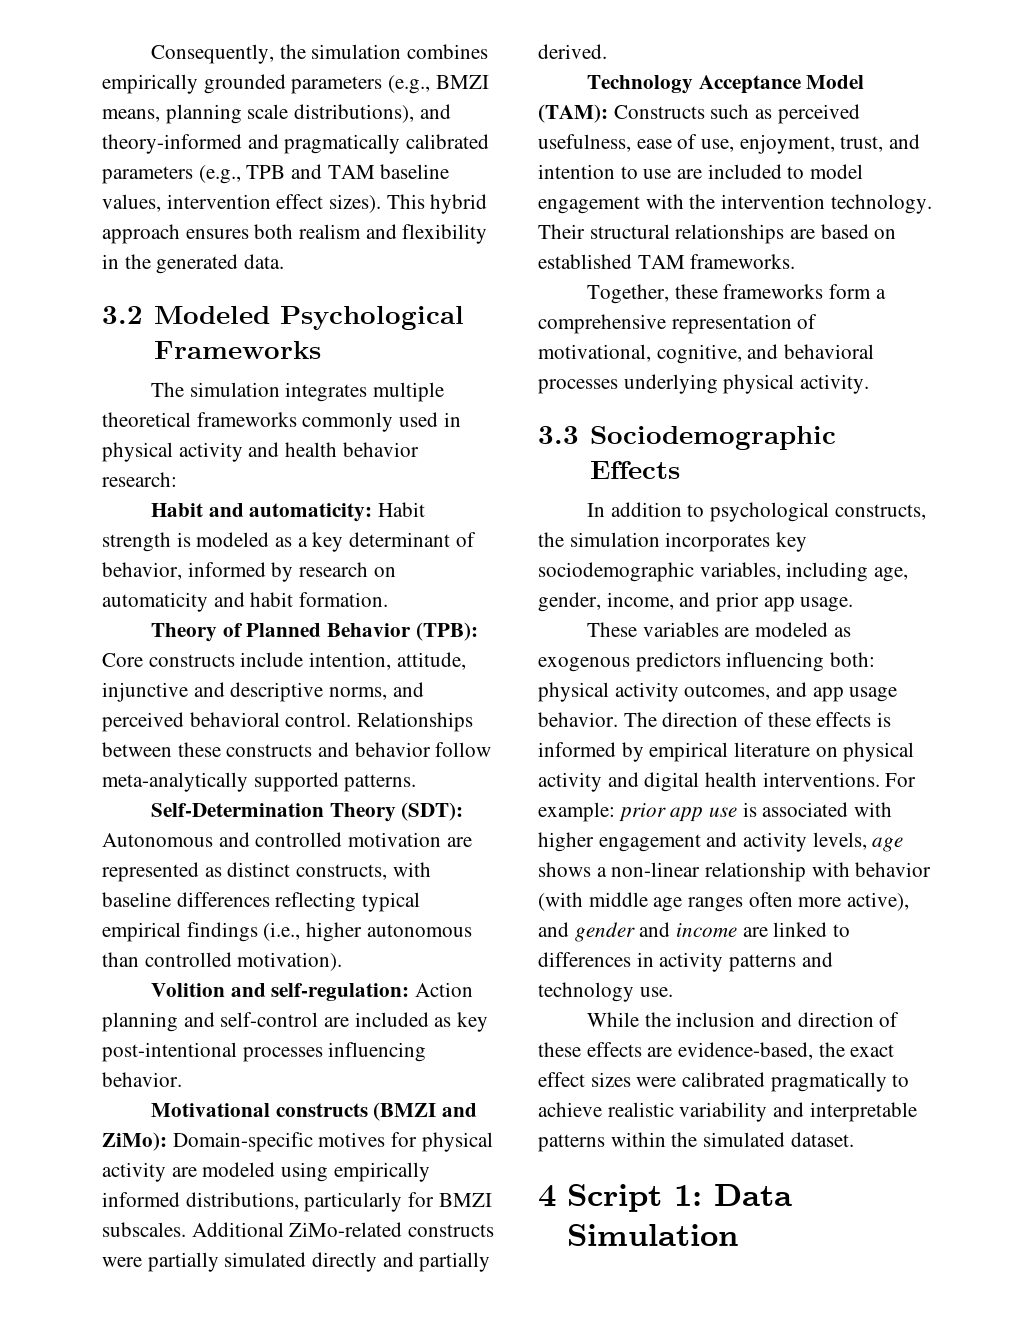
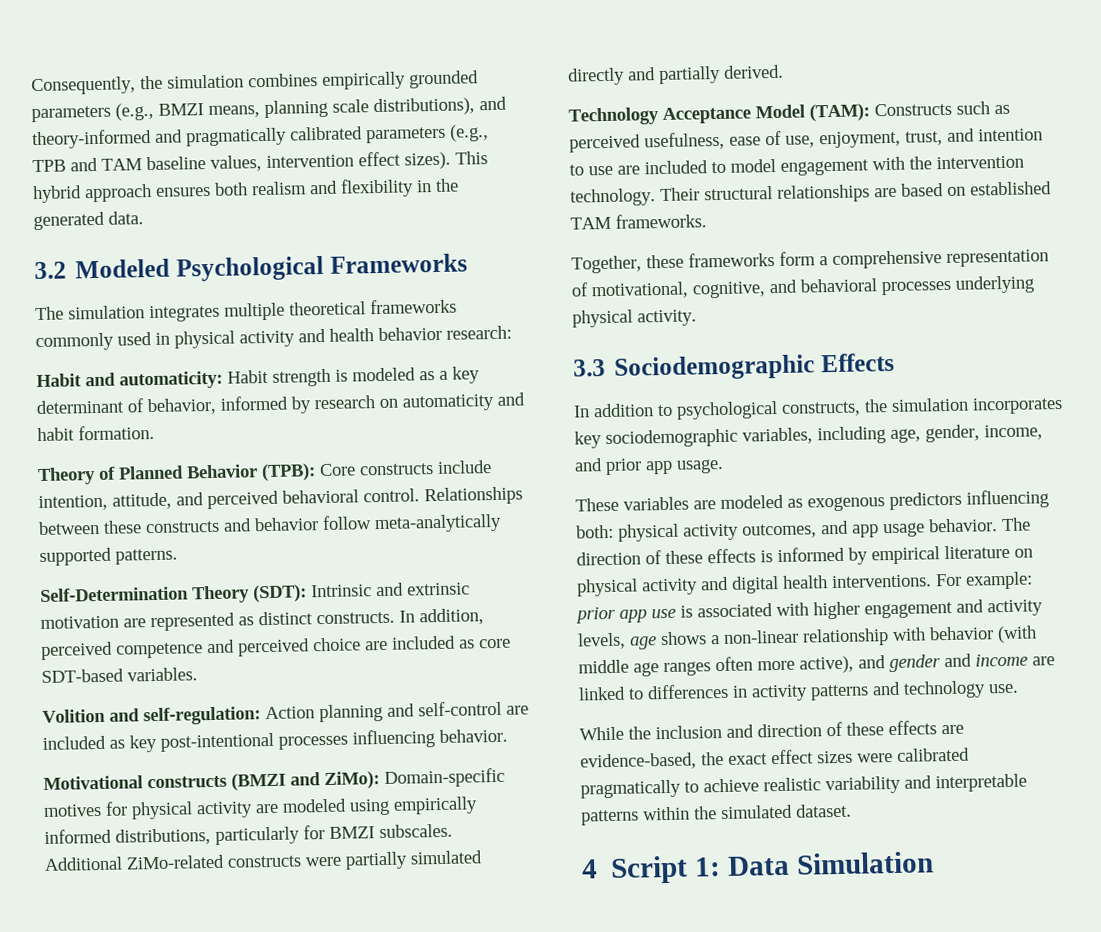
[102,682,388,702] injunctive and descriptive norms, -> (172, 501) none
[102,832,343,847] Autonomous and controlled -> [311,582,470,598] Intrinsic and extrinsic
[296,862,431,880] [102,892,421,912] [102,922,472,942] [102,952,343,971] constructs, with baseline differences reflecting typical empirical findings (i.e., higher autonomous than controlled motivation). -> [316,608,484,626] [41,635,511,661] [41,667,198,684] constructs. In addition, perceived competence and perceived choice are included as core SDT-based variables.

